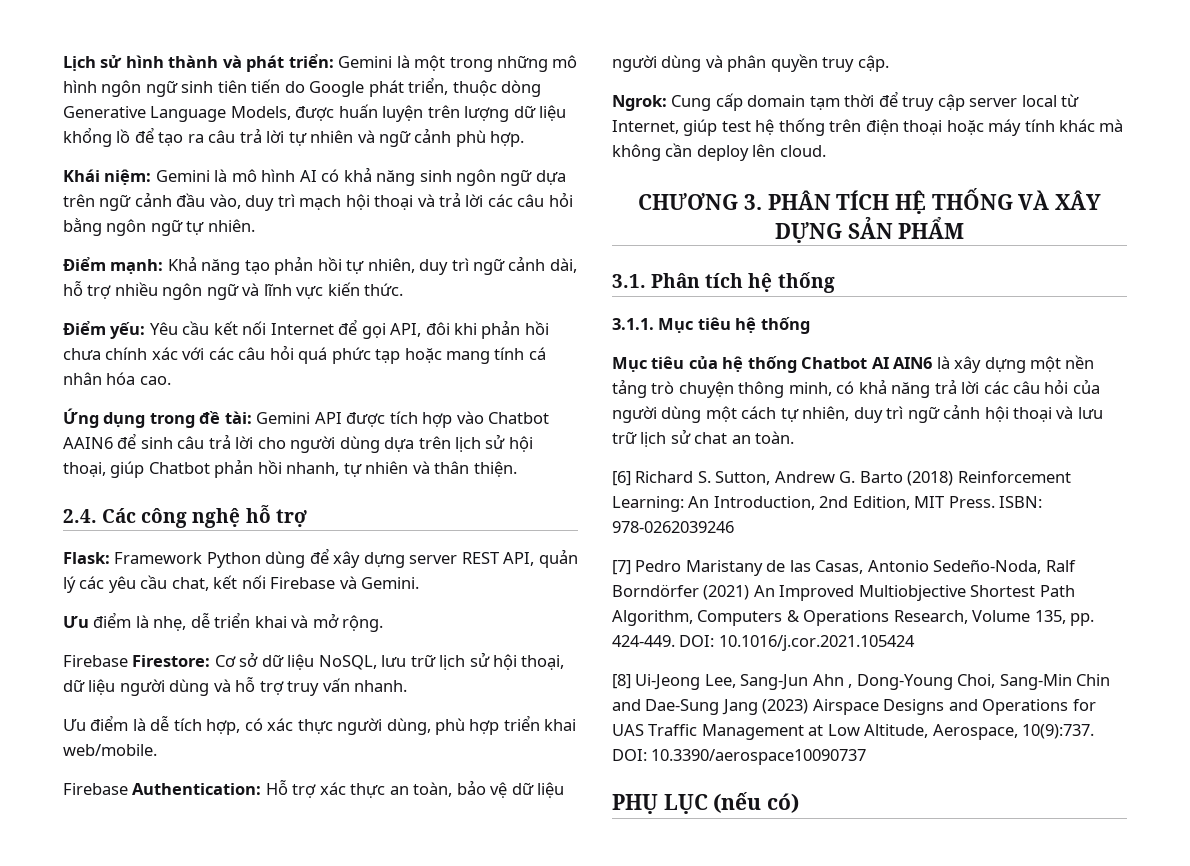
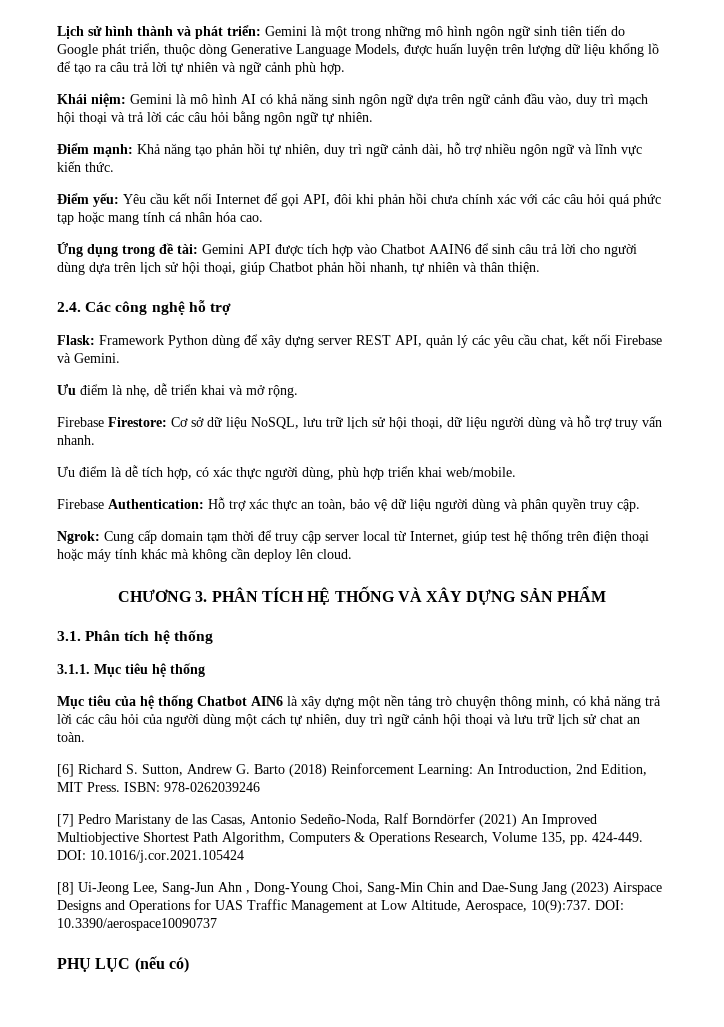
[871,357,889,369] AI -> (247, 701) none

